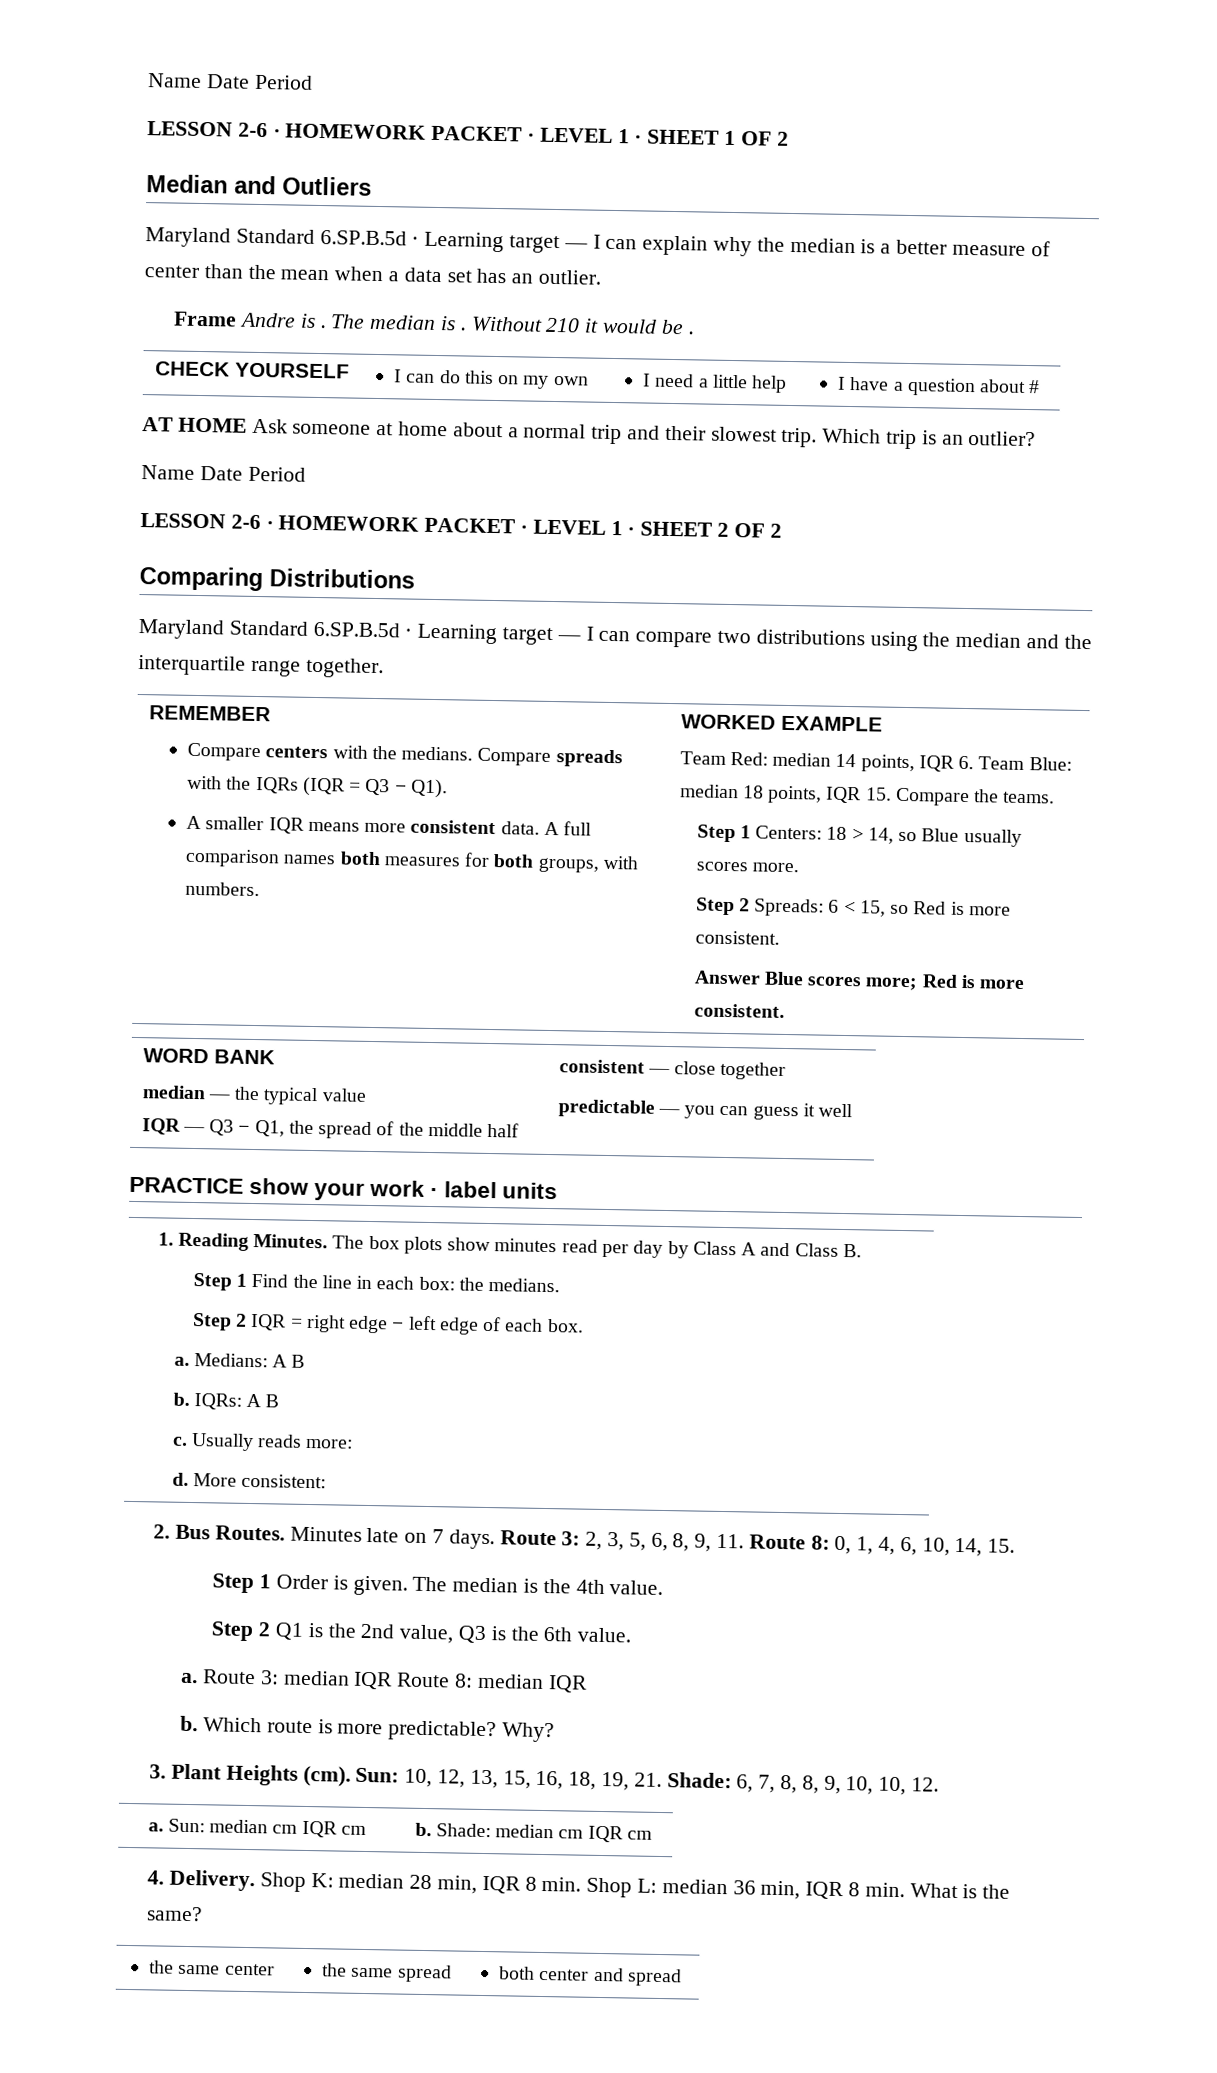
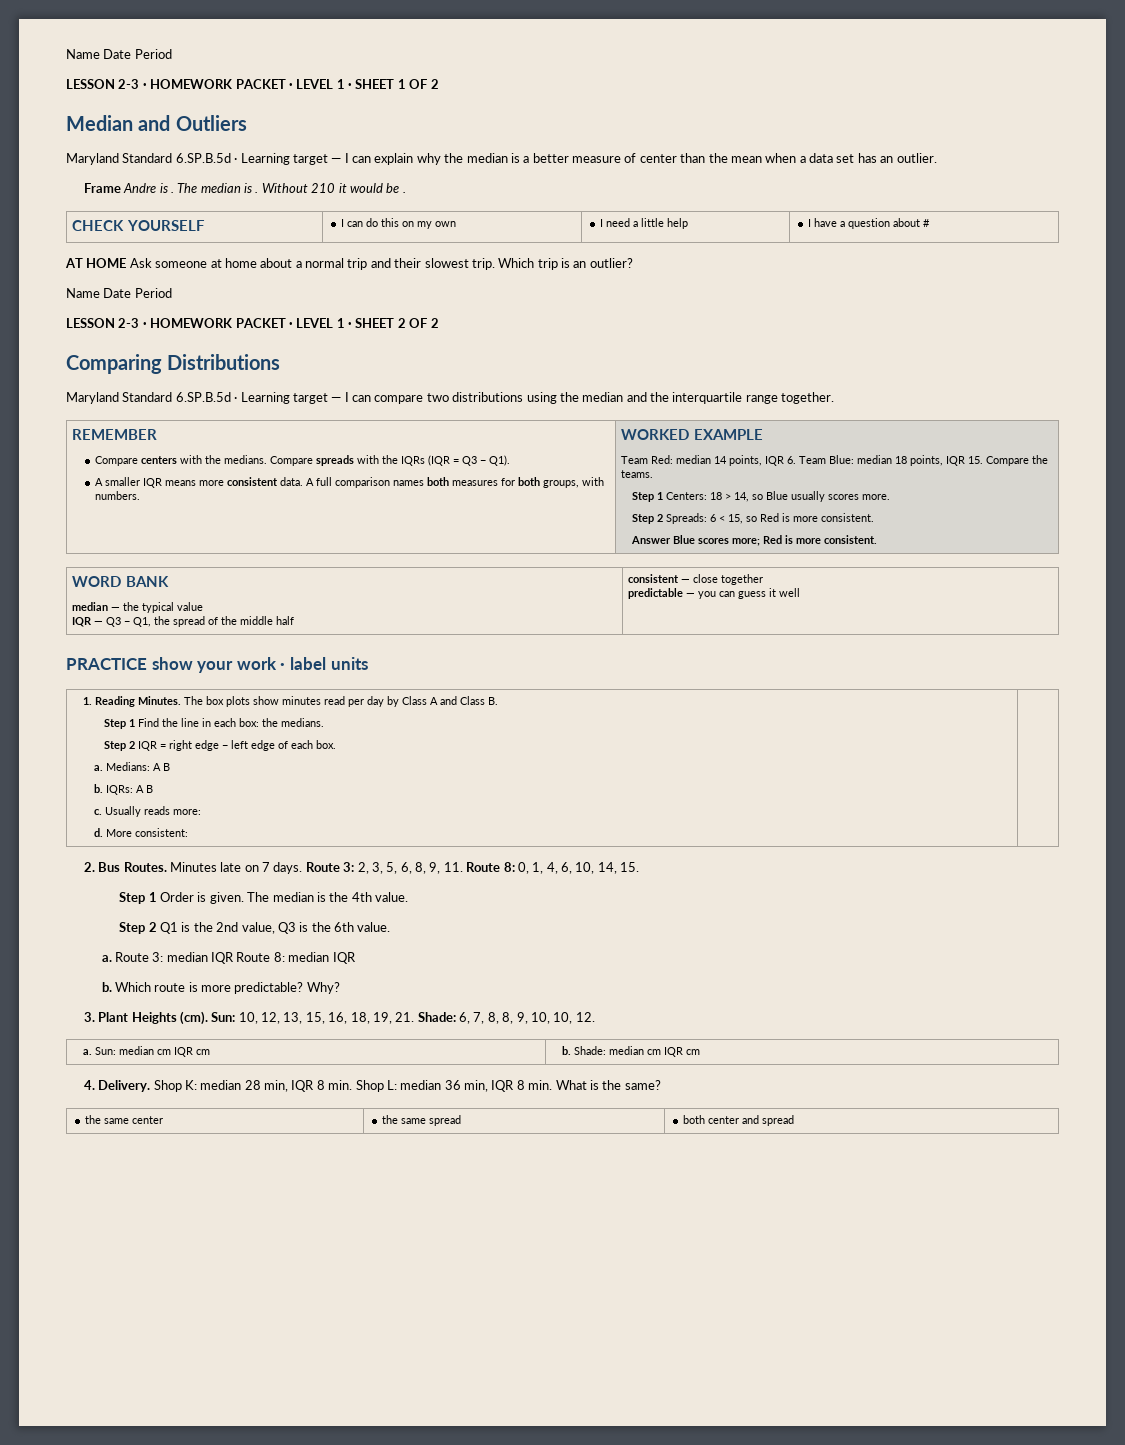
[148,73,313,90] [147,121,268,138] Name Date Period // LESSON 2-6 -> [66,49,172,59] [66,79,140,89] Name Date Period // LESSON 2-3
[230,514,261,530] 2-6 -> [118,318,140,328] 2-3

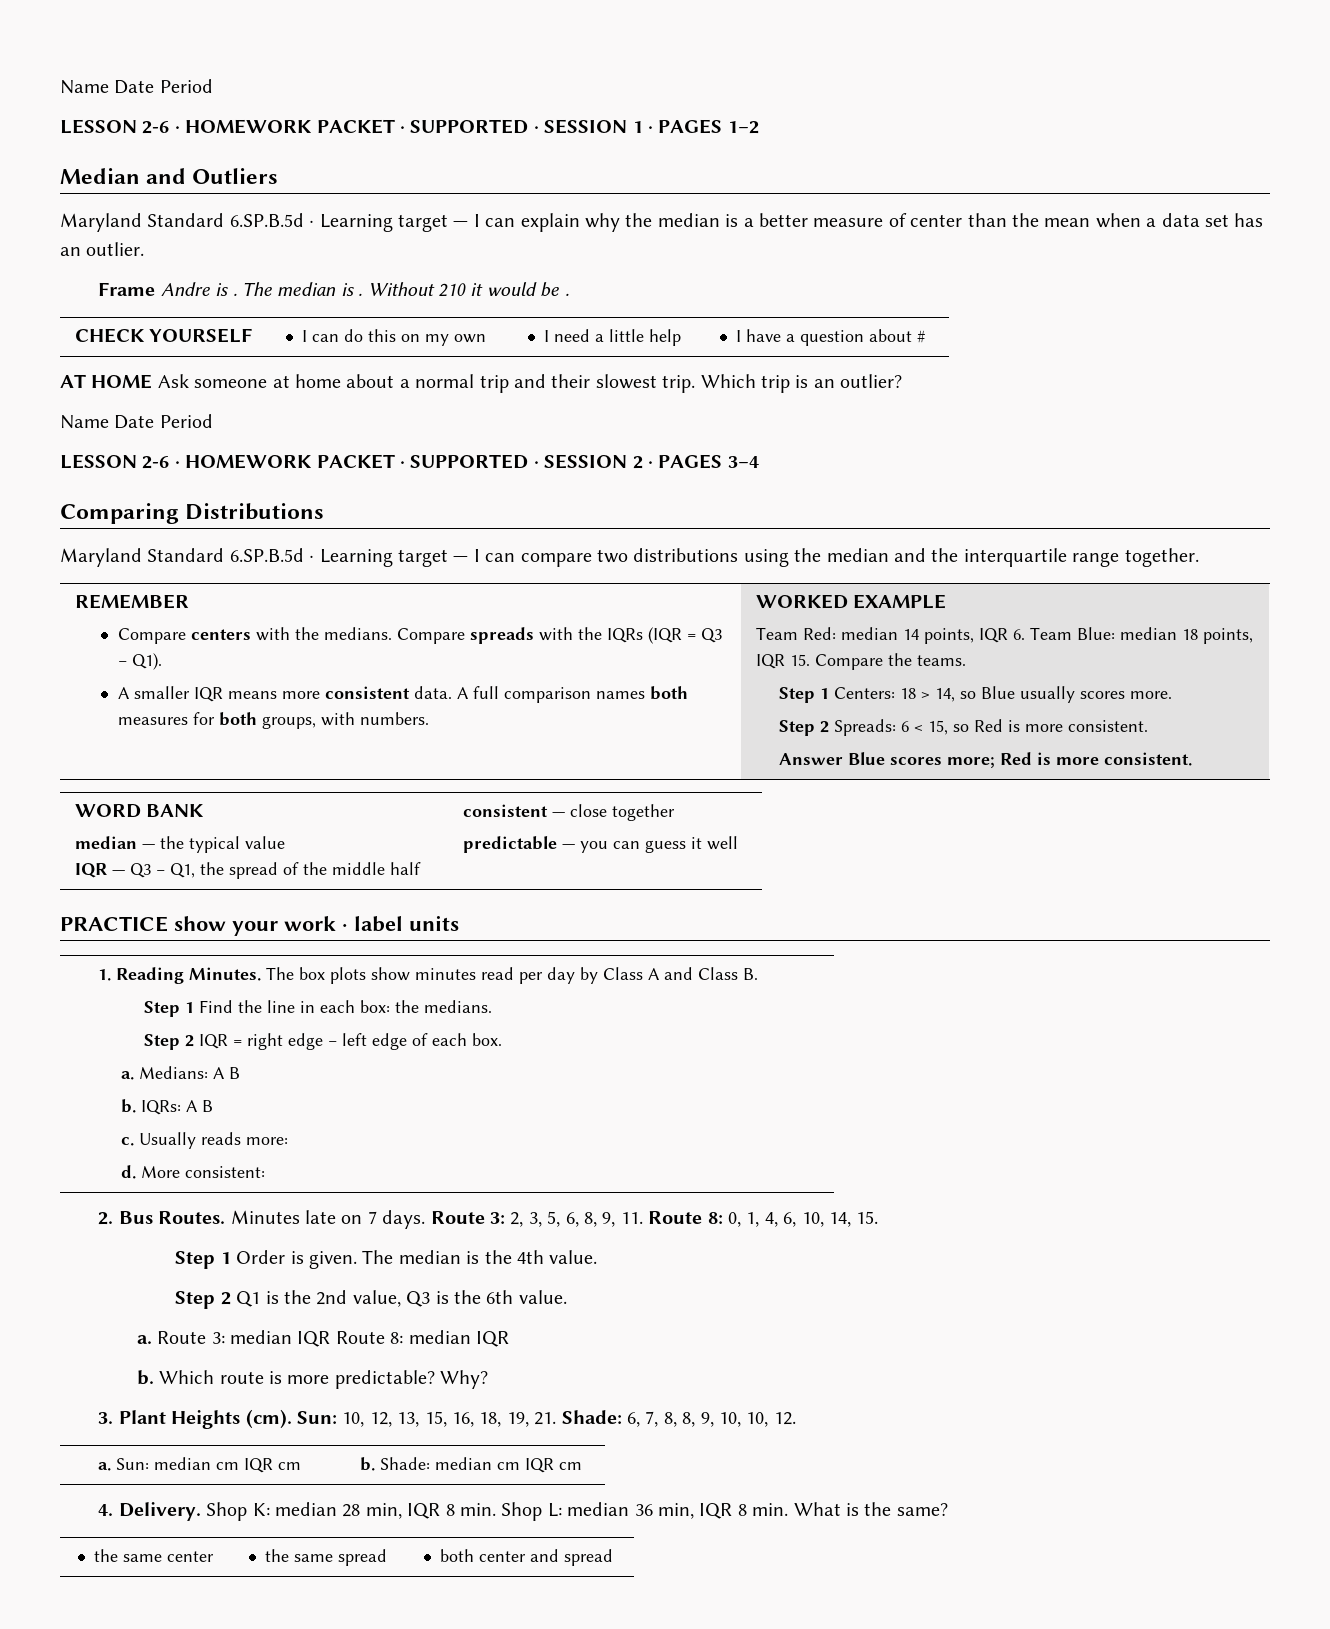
[66,49,172,59] [66,79,439,89] Name Date Period // LESSON 2-3 · HOMEWORK PACKET · LEVEL 1 · SHEET 1 OF 2 -> [60,79,213,94] [60,119,759,134] Name Date Period // LESSON 2-6 · HOMEWORK PACKET · SUPPORTED · SESSION 1 · PAGES 1–2
[118,318,439,328] 2-3 · HOMEWORK PACKET · LEVEL 1 · SHEET 2 OF 2 -> [142,454,759,469] 2-6 · HOMEWORK PACKET · SUPPORTED · SESSION 2 · PAGES 3–4

